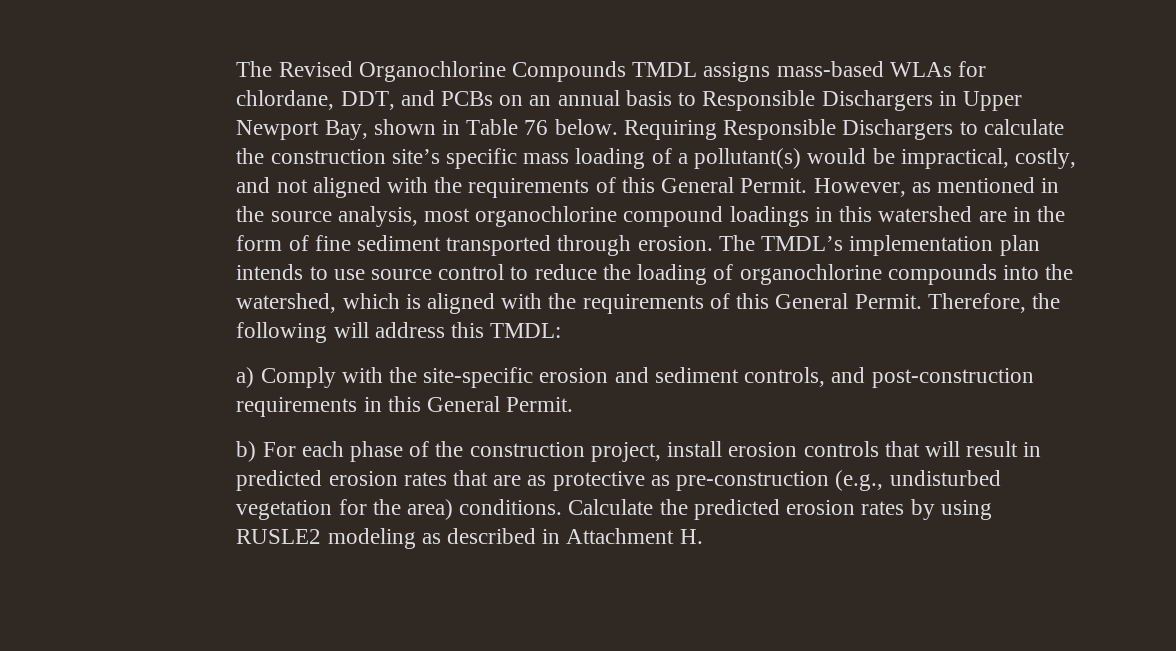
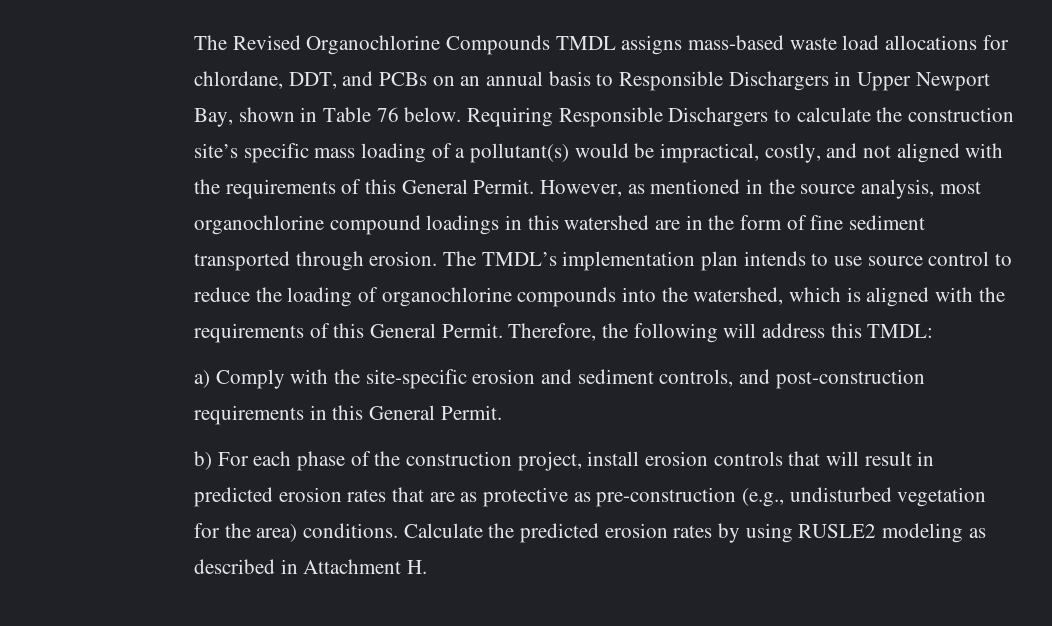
[889,62,952,77] WLAs -> [789,35,978,50] waste load allocations

